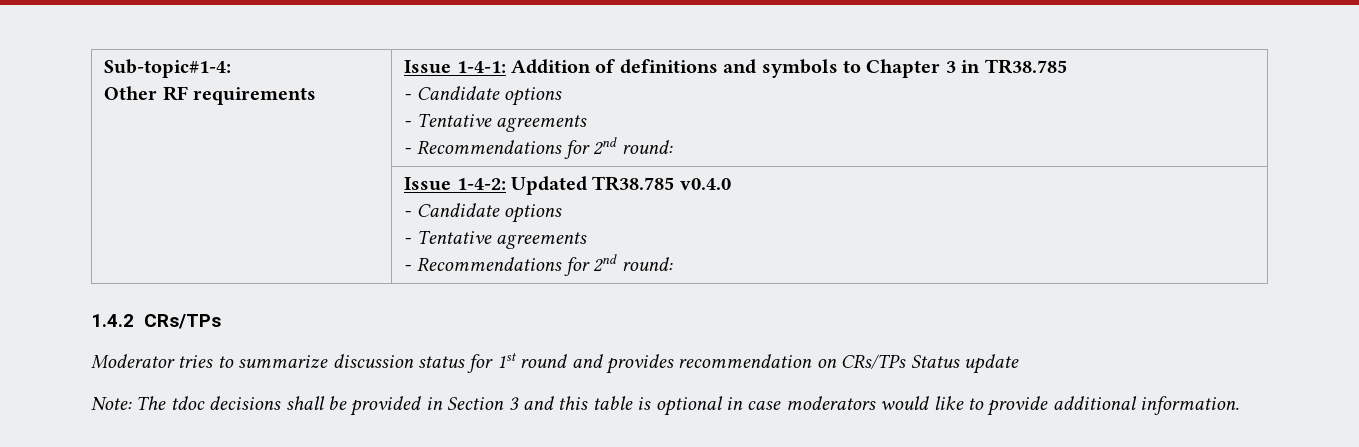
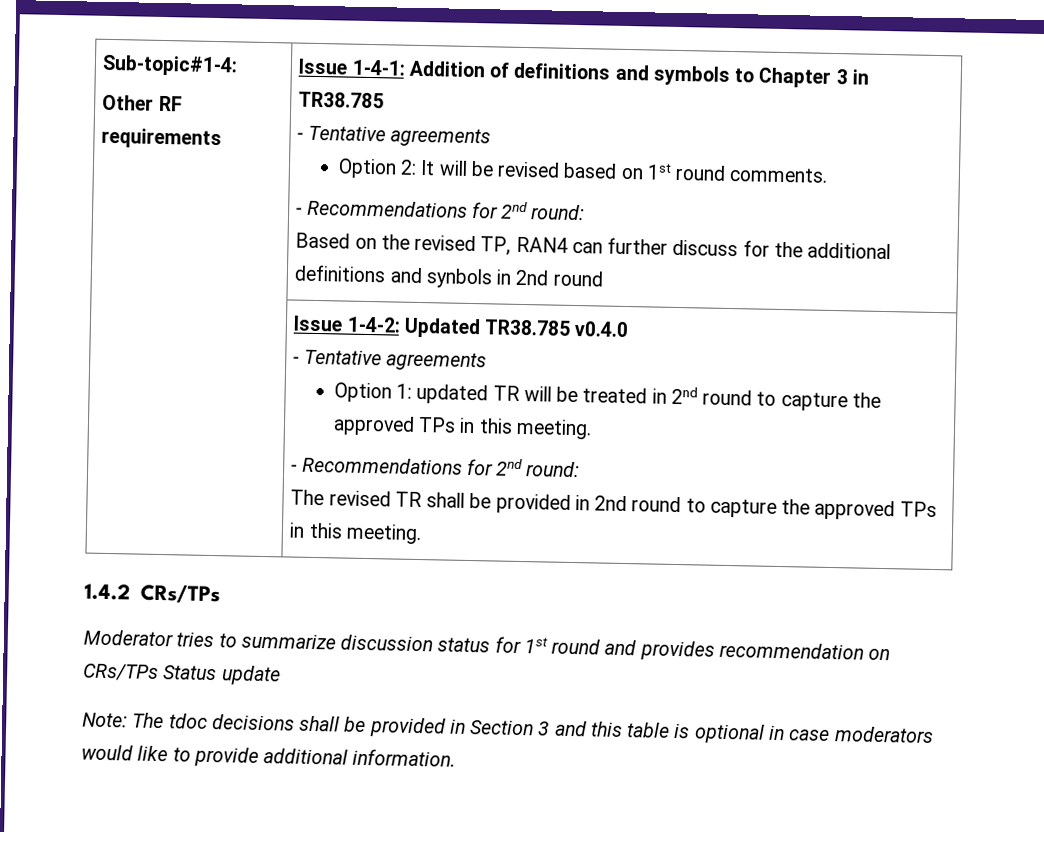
[404,86,562,106] [404,113,587,132] [404,137,673,159] // - Candidate options // - Tentative agreements // - Recommendations for 2nd round: -> [297,125,491,148] [337,158,829,183] [296,199,586,221] [295,232,892,260] [294,264,604,289] // - Tentative agreements // Option 2: It will be revised based on 1st round comments. // - Recommendations for 2nd round: // Based on the revised TP, RAN4 can further discuss for the additional definitions and synbols in 2nd round
[404,203,562,223] [404,230,587,249] [404,254,673,276] // - Candidate options // - Tentative agreements // - Recommendations for 2nd round: -> [293,349,487,372] [333,382,881,412] [332,415,592,440] [291,456,581,478] [290,489,937,521] [289,522,422,545] // - Tentative agreements // Option 1: updated TR will be treated in 2nd round to capture the approved TPs in this meeting. // - Recommendations for 2nd round: // The revised TR shall be provided in 2nd round to capture the approved TPs in this meeting.

